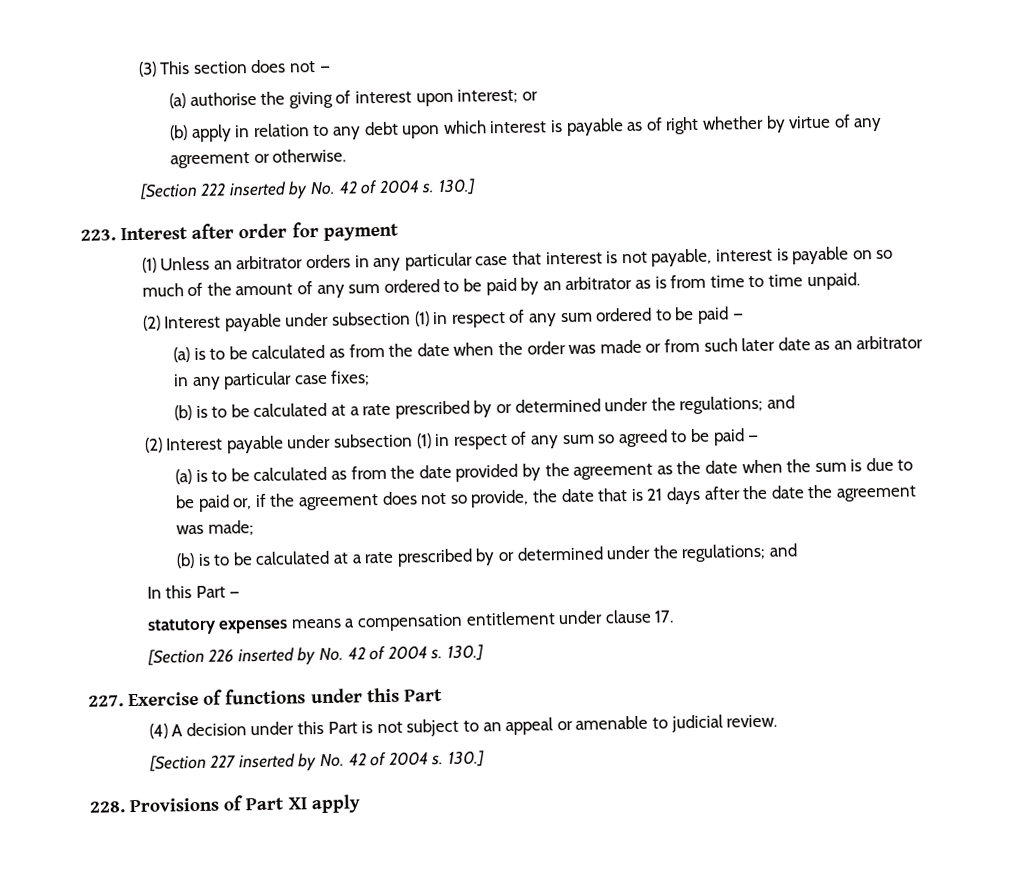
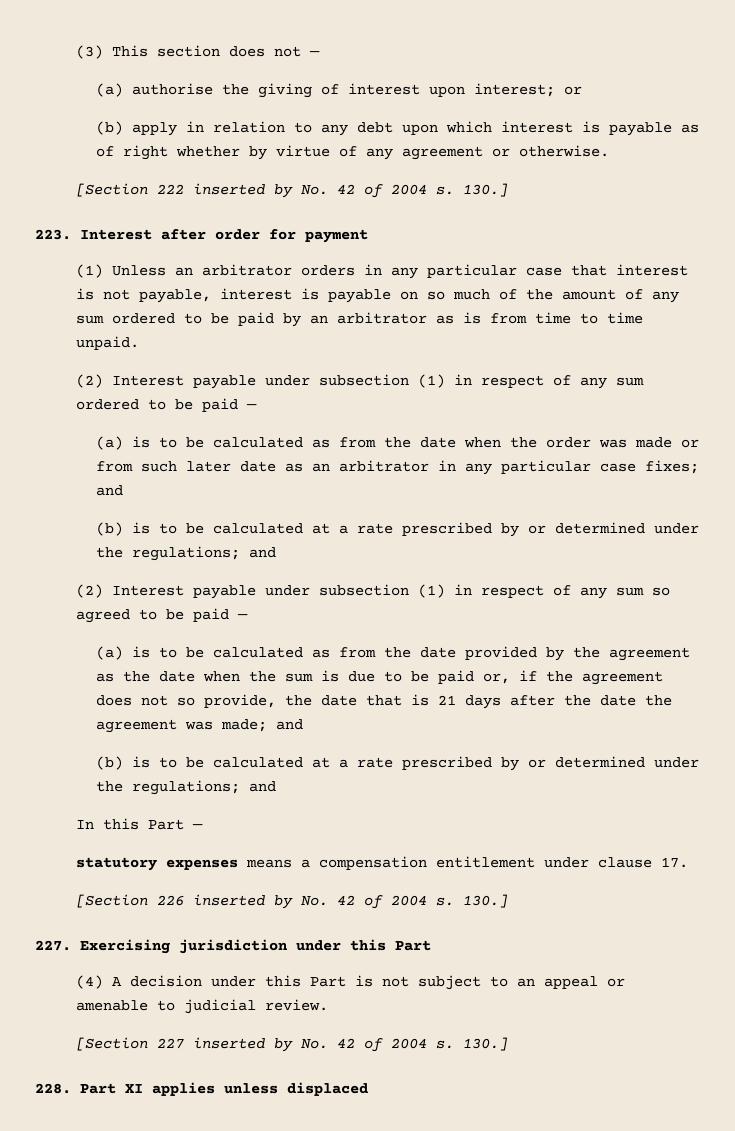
(371, 378) none -> [95,485,123,496] and
(254, 528) none -> [275,719,303,730] and
[128,688,307,707] Exercise of functions -> [80,939,288,954] Exercising jurisdiction
[129,794,361,814] Provisions of Part XI apply -> [80,1082,368,1096] Part XI applies unless displaced

